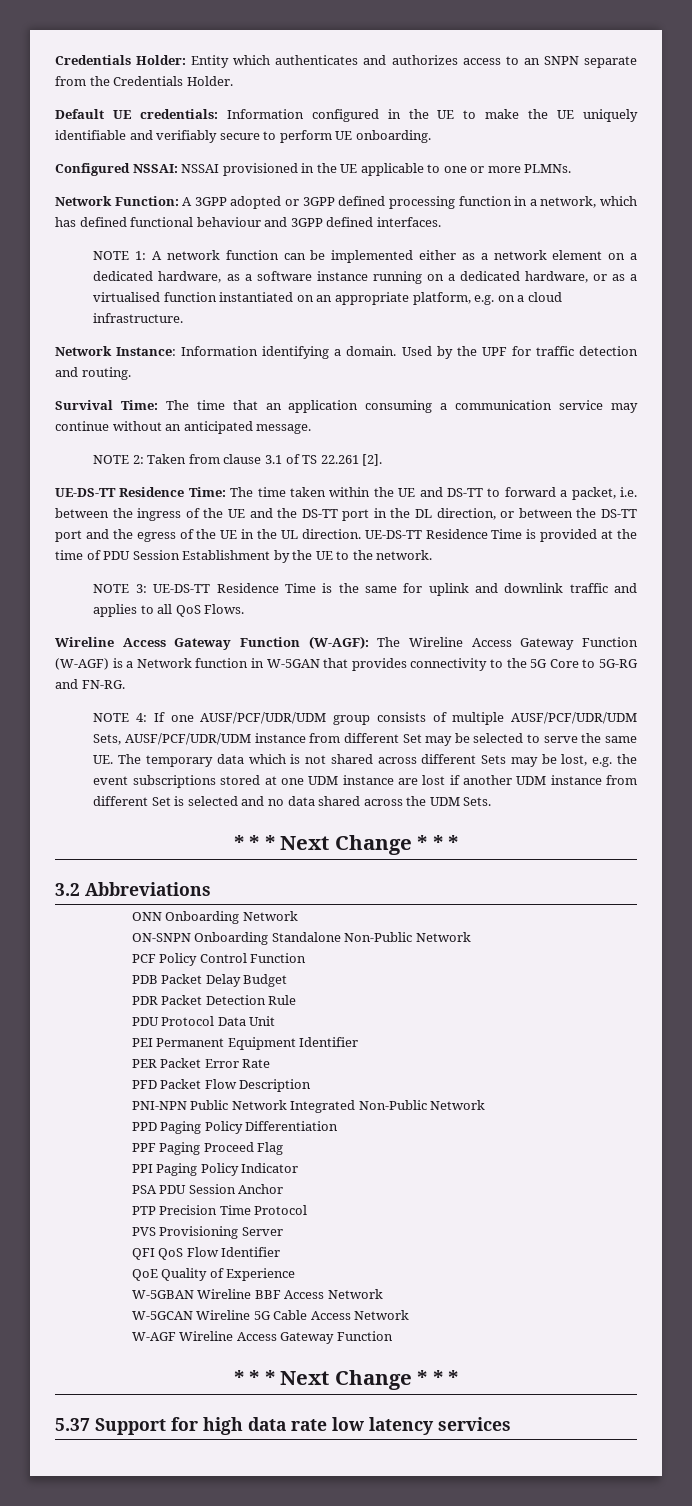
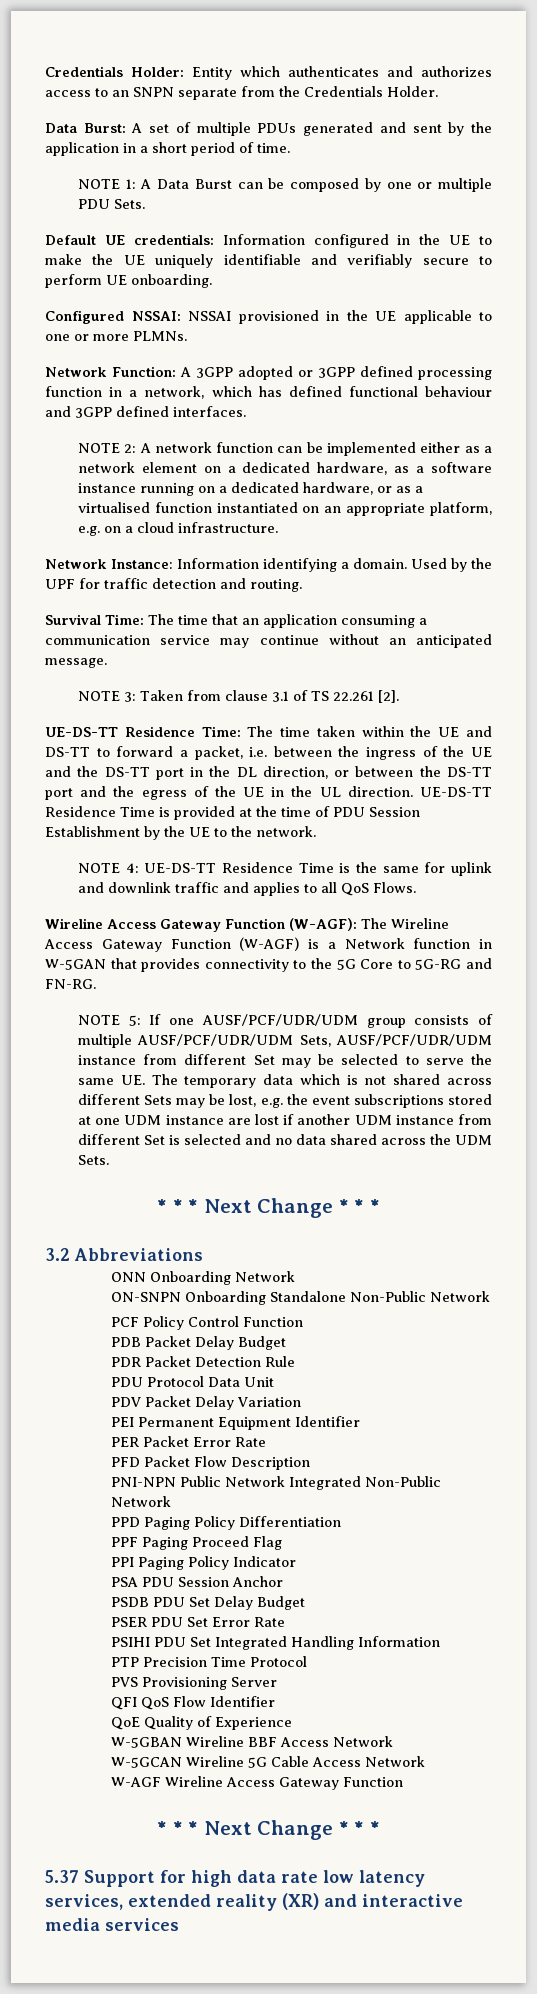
(233, 81) none -> [45,122,493,136] [45,142,290,156] [77,178,493,192] [77,199,145,209] // Data Burst: A set of multiple PDUs generated and sent by the application in a short period of time. // NOTE 1: A Data Burst can be composed by one or multiple PDU Sets.
[135,251,147,260] 1: -> [124,444,137,453] 2:
[132,455,144,464] 2: -> [123,692,136,702] 3:
[135,584,147,593] 3: -> [125,863,139,873] 4:
[136,713,148,722] 4: -> [128,1015,141,1026] 5:
(276, 1021) none -> [110,1396,301,1410] // PDV Packet Delay Variation
(284, 1189) none -> [110,1596,305,1610] [110,1617,285,1627] [110,1636,440,1650] // PSDB PDU Set Delay Budget // PSER PDU Set Error Rate // PSIHI PDU Set Integrated Handling Information
(434, 1426) none -> [45,1893,463,1911] [45,1918,100,1931] services, extended reality (XR) and interactive media

